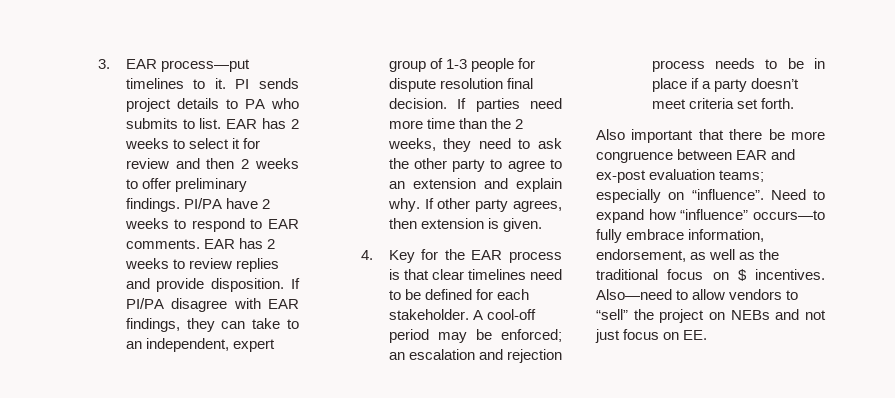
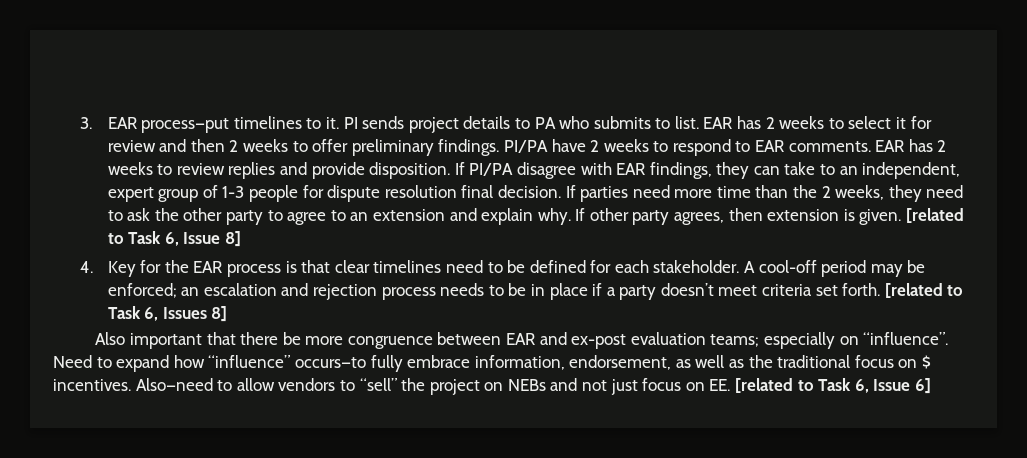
(542, 225) none -> [906,208,965,223] [107,231,241,247] [related to Task 6, Issue 8]
(794, 103) none -> [884,283,964,298] [107,306,228,322] [related to Task 6, Issues 8]
(708, 335) none -> [735,378,931,394] [related to Task 6, Issue 6]

